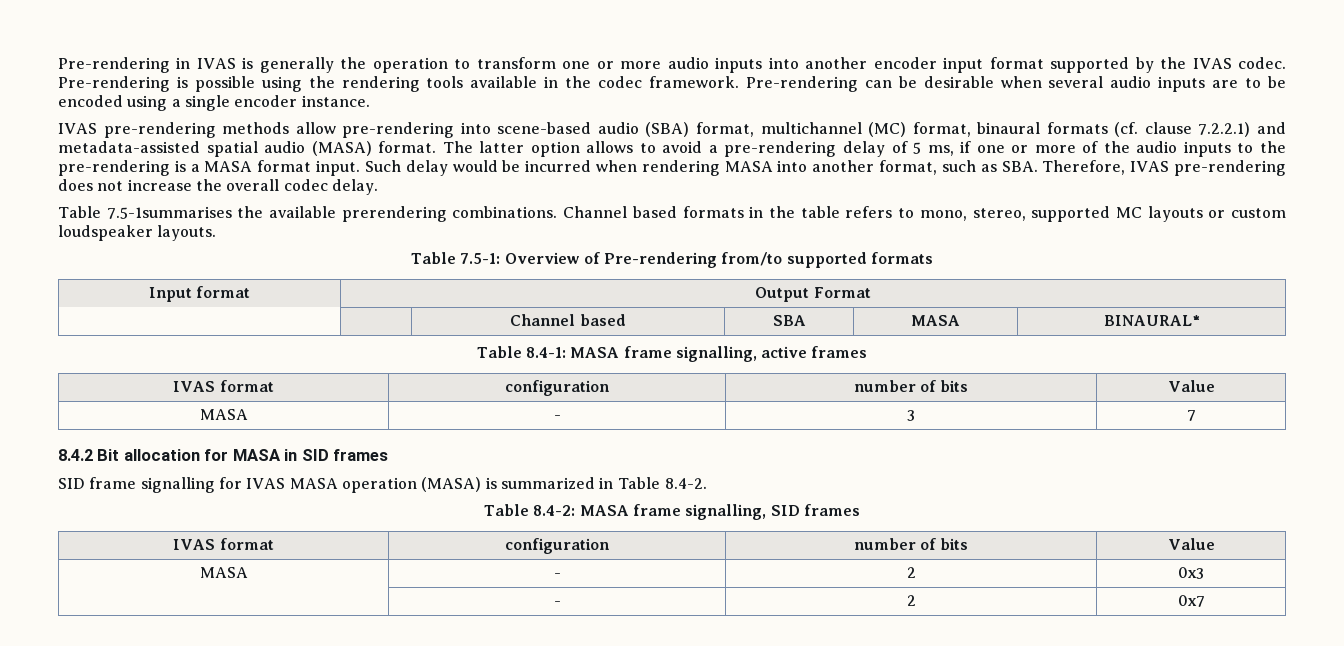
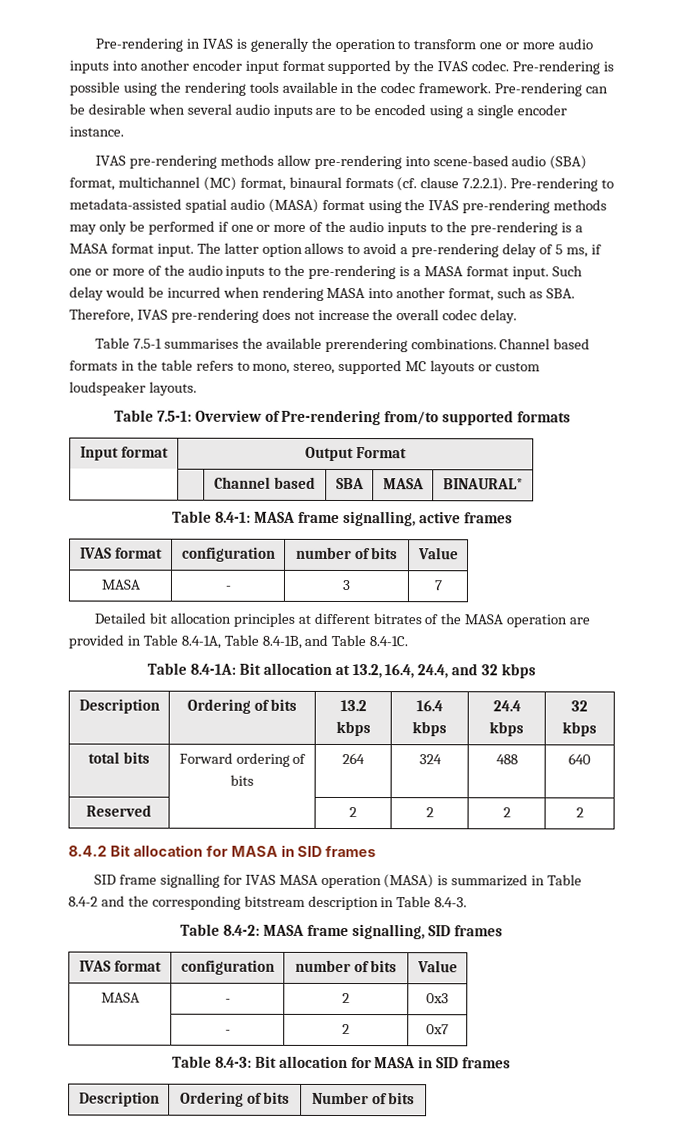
[1198,122,1286,137] 7.2.2.1) and -> [462,177,615,192] 7.2.2.1). Pre-rendering to
[378,141,437,153] format. -> [321,199,608,214] [69,220,583,236] [69,243,194,257] format using the IVAS pre-rendering methods may only be performed if one or more of the audio inputs to the pre-rendering is a MASA format input.
[106,206,232,219] 7.5-1summarises -> [132,338,239,349] 7.5-1 summarises
(1196, 415) none -> [94,612,591,628] [68,634,409,649] [146,662,537,679] [78,698,160,714] [186,698,298,714] [339,699,367,712] [335,720,371,737] [416,700,443,712] [412,721,447,737] [492,700,521,712] [489,721,524,737] [571,700,588,712] [562,721,597,737] [88,751,150,764] [178,752,307,767] [230,774,255,786] [342,753,365,765] [418,754,442,765] [495,754,518,765] [568,753,591,765] [86,804,152,817] [349,807,357,818] [425,807,434,818] [502,807,511,818] [575,807,584,818] // Detailed bit allocation principles at different bitrates of the MASA operation are provided in Table 8.4-1A, Table 8.4-1B, and Table 8.4-1C. // Table 8.4-1A: Bit allocation at 13.2, 16.4, 24.4, and 32 kbps // Description | Ordering of bits | 13.2 kbps | 16.4 kbps | 24.4 kbps | 32 kbps // total bits | Forward ordering of bits | 264 | 324 | 488 | 640 // Reserved | | 2 | 2 | 2 | 2
[664,478,707,489] 8.4-2. -> [68,895,468,911] 8.4-2 and the corresponding bitstream description in Table 8.4-3.
(1205, 601) none -> [171,1055,512,1069] [78,1091,160,1107] [179,1091,291,1107] [311,1091,416,1105] // Table 8.4-3: Bit allocation for MASA in SID frames // Description | Ordering of bits | Number of bits

